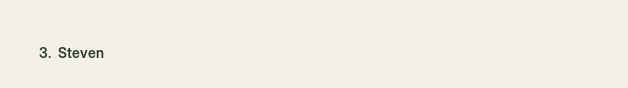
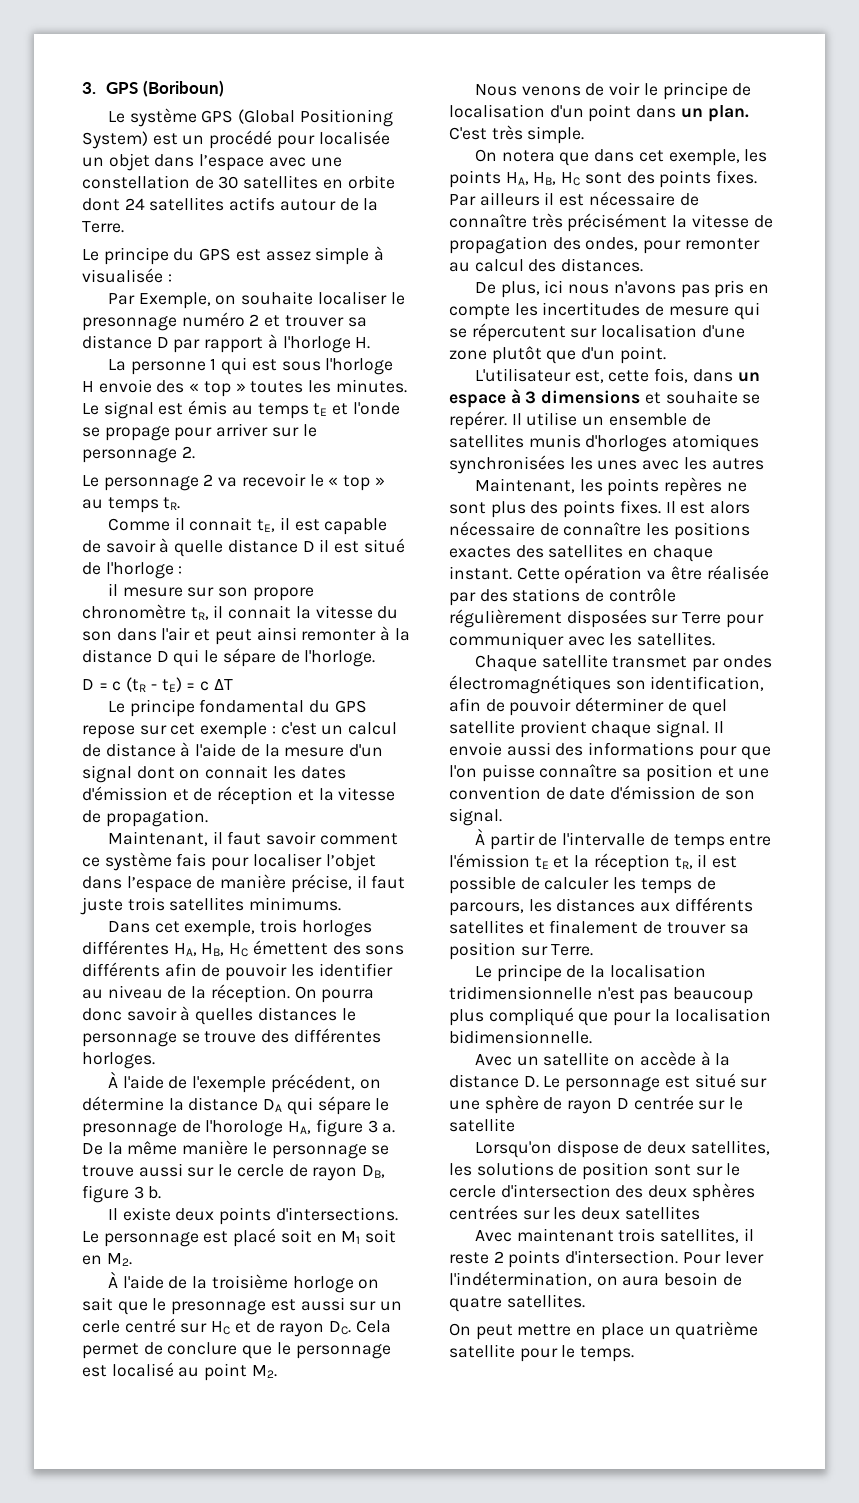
[57,47,104,58] Steven -> [106,80,224,97] [108,108,393,127] [82,130,390,149] [82,153,342,171] [82,175,395,189] [82,197,379,211] [82,221,124,233] [82,246,385,265] [82,268,172,283] [108,291,405,309] [82,312,367,331] [82,334,371,353] [108,357,394,375] [82,379,407,397] [82,400,400,419] [82,423,317,441] [82,446,195,463] [82,473,385,491] [82,497,181,513] [108,517,388,535] [82,538,405,557] [82,562,183,579] [108,583,314,601] [82,604,399,620] [82,626,410,645] [82,648,376,667] [82,677,233,692] [108,699,367,717] [82,722,398,739] [82,742,384,757] [82,765,346,783] [82,786,396,805] [82,809,208,827] [108,831,398,846] [82,852,376,871] [82,874,406,893] [80,897,342,915] [108,919,372,937] [82,940,405,957] [82,962,393,981] [82,984,375,1003] [82,1006,356,1025] [82,1028,381,1047] [82,1052,155,1069] [108,1071,381,1093] [82,1096,390,1115] [82,1119,396,1137] [82,1140,390,1159] [82,1163,386,1181] [82,1185,162,1203] [108,1207,398,1225] [82,1228,397,1247] [82,1253,132,1266] [108,1271,380,1293] [82,1297,403,1315] [82,1318,391,1337] [82,1342,391,1359] [82,1362,277,1381] [475,82,752,100] [449,104,749,122] [449,125,585,144] [475,149,768,166] [449,170,758,188] [449,191,699,206] [449,213,773,232] [449,236,760,254] [449,258,644,272] [475,280,770,298] [449,302,760,320] [449,323,745,342] [449,346,666,364] [475,368,760,383] [449,389,761,408] [449,411,711,430] [449,434,760,452] [449,455,764,474] [475,477,747,496] [449,500,751,518] [449,521,750,540] [449,544,713,562] [449,565,769,584] [449,588,676,606] [449,609,764,628] [449,632,716,650] [475,654,772,672] [449,675,765,694] [449,697,727,716] [449,720,724,738] [449,742,771,760] [449,764,770,782] [449,785,755,800] [449,808,502,826] [475,828,772,850] [449,853,738,872] [449,876,716,894] [449,897,753,916] [449,920,749,934] [449,942,594,960] [475,964,706,982] [449,986,754,1004] [449,1007,771,1026] [449,1030,592,1044] [475,1051,731,1066] [449,1073,768,1092] [449,1095,744,1114] [449,1118,515,1132] [475,1140,770,1158] [449,1162,741,1180] [449,1183,755,1202] [449,1205,700,1220] [475,1228,754,1243] [449,1250,764,1268] [449,1271,742,1287] [449,1294,585,1312] [449,1321,759,1340] [449,1344,635,1362] GPS (Boriboun) // Le système GPS (Global Positioning System) est un procédé pour localisée un objet dans l’espace avec une constellation de 30 satellites en orbite dont 24 satellites actifs autour de la Terre. // Le principe du GPS est assez simple à visualisée : // Par Exemple, on souhaite localiser le presonnage numéro 2 et trouver sa distance D par rapport à l'horloge H. // La personne 1 qui est sous l'horloge H envoie des « top » toutes les minutes. Le signal est émis au temps tE et l'onde se propage pour arriver sur le personnage 2. // Le personnage 2 va recevoir le « top » au temps tR. // Comme il connait tE, il est capable de savoir à quelle distance D il est situé de l'horloge : // il mesure sur son propore chronomètre tR, il connait la vitesse du son dans l'air et peut ainsi remonter à la distance D qui le sépare de l'horloge. // D = c (tR - tE) = c ΔT // Le principe fondamental du GPS repose sur cet exemple : c'est un calcul de distance à l'aide de la mesure d'un signal dont on connait les dates d'émission et de réception et la vitesse de propagation. // Maintenant, il faut savoir comment ce système fais pour localiser l’objet dans l’espace de manière précise, il faut juste trois satellites minimums. // Dans cet exemple, trois horloges différentes HA, HB, HC émettent des sons différents afin de pouvoir les identifier au niveau de la réception. On pourra donc savoir à quelles distances le personnage se trouve des différentes horloges. // À l'aide de l'exemple précédent, on détermine la distance DA qui sépare le presonnage de l'horologe HA, figure 3 a. De la même manière le personnage se trouve aussi sur le cercle de rayon DB, figure 3 b. // Il existe deux points d'intersections. Le personnage est placé soit en M1 soit en M2. // À l'aide de la troisième horloge on sait que le presonnage est aussi sur un cerle centré sur HC et de rayon DC. Cela permet de conclure que le personnage est localisé au point M2. // Nous venons de voir le principe de localisation d'un point dans un plan. C'est très simple. // On notera que dans cet exemple, les points HA, HB, HC sont des points fixes. Par ailleurs il est nécessaire de connaître très précisément la vitesse de propagation des ondes, pour remonter au calcul des distances. // De plus, ici nous n'avons pas pris en compte les incertitudes de mesure qui se répercutent sur localisation d'une zone plutôt que d'un point. // L'utilisateur est, cette fois, dans un espace à 3 dimensions et souhaite se repérer. Il utilise un ensemble de satellites munis d'horloges atomiques synchronisées les unes avec les autres // Maintenant, les points repères ne sont plus des points fixes. Il est alors nécessaire de connaître les positions exactes des satellites en chaque instant. Cette opération va être réalisée par des stations de contrôle régulièrement disposées sur Terre pour communiquer avec les satellites. // Chaque satellite transmet par ondes électromagnétiques son identification, afin de pouvoir déterminer de quel satellite provient chaque signal. Il envoie aussi des informations pour que l'on puisse connaître sa position et une convention de date d'émission de son signal. // À partir de l'intervalle de temps entre l'émission tE et la réception tR, il est possible de calculer les temps de parcours, les distances aux différents satellites et finalement de trouver sa position sur Terre. // Le principe de la localisation tridimensionnelle n'est pas beaucoup plus compliqué que pour la localisation bidimensionnelle. // Avec un satellite on accède à la distance D. Le personnage est situé sur une sphère de rayon D centrée sur le satellite // Lorsqu'on dispose de deux satellites, les solutions de position sont sur le cercle d'intersection des deux sphères centrées sur les deux satellites // Avec maintenant trois satellites, il reste 2 points d'intersection. Pour lever l'indétermination, on aura besoin de quatre satellites. // On peut mettre en place un quatrième satellite pour le temps.

